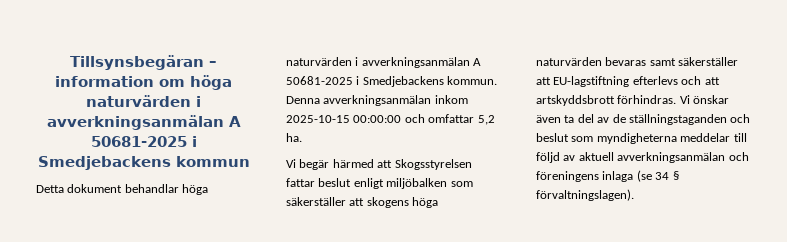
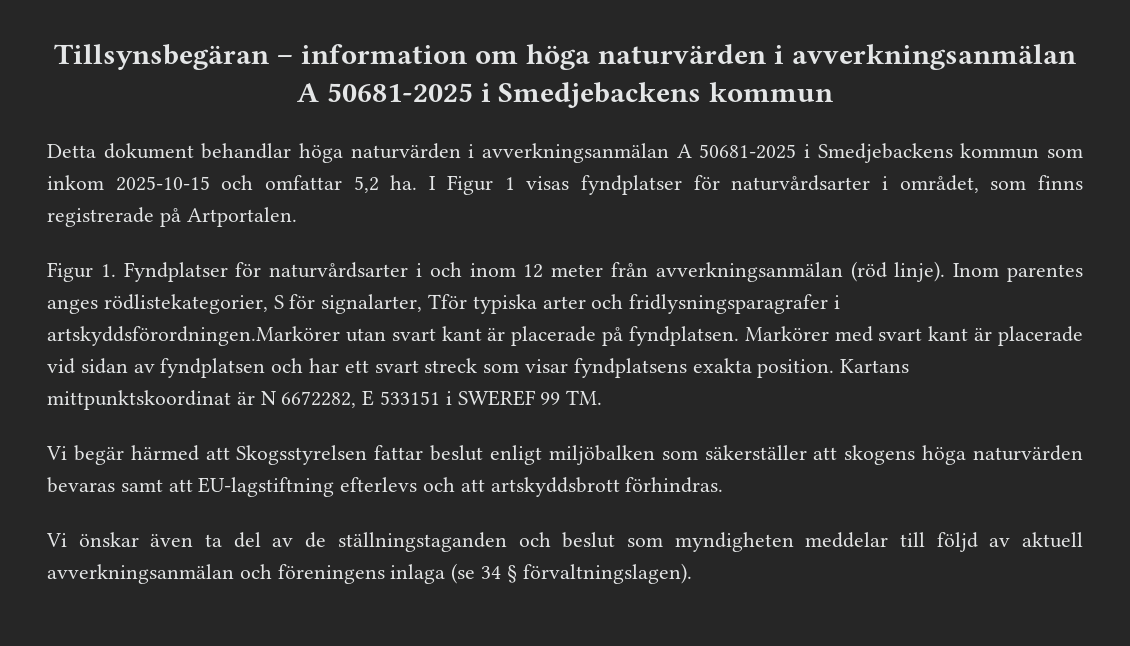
[447,76,498,85] [286,95,432,106] kommun. Denna avverkningsanmälan -> [960,143,1083,159] kommun som
[353,115,402,123] 00:00:00 -> (210, 183) none
(302, 137) none -> [429,175,1083,195] [47,207,297,227] [47,261,1083,282] [47,294,841,314] [47,326,1083,346] [47,358,910,378] [47,390,603,410] I Figur 1 visas fyndplatser för naturvårdsarter i området, som finns registrerade på Artportalen. // Figur 1. Fyndplatser för naturvårdsarter i och inom 12 meter från avverkningsanmälan (röd linje). Inom parentes anges rödlistekategorier, S för signalarter, Tför typiska arter och fridlysningsparagrafer i artskyddsförordningen.Markörer utan svart kant är placerade på fyndplatsen. Markörer med svart kant är placerade vid sidan av fyndplatsen och har ett svart streck som visar fyndplatsens exakta position. Kartans mittpunktskoordinat är N 6672282, E 533151 i SWEREF 99 TM.
[678,57,739,66] säkerställer -> (163, 485) none
(677, 99) none -> (724, 485) //
[596,133,677,144] myndigheterna -> [674,532,794,552] myndigheten

